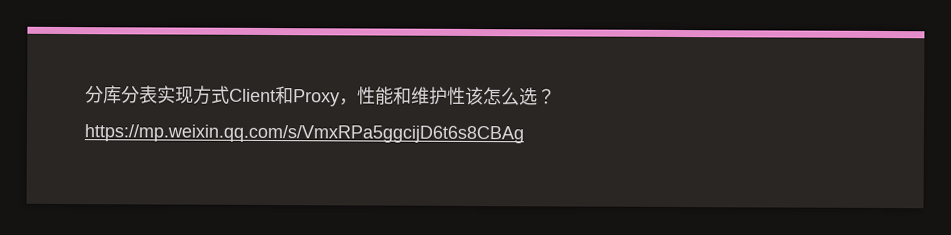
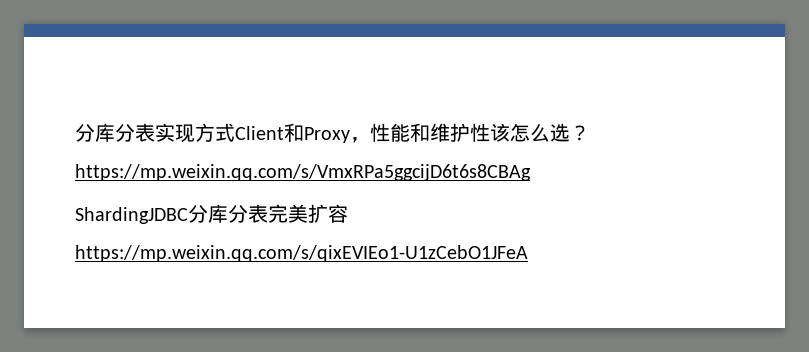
(524, 134) none -> [75,204,348,224] [75,245,528,262] // ShardingJDBC分库分表完美扩容 // https://mp.weixin.qq.com/s/qixEVIEo1-U1zCebO1JFeA

